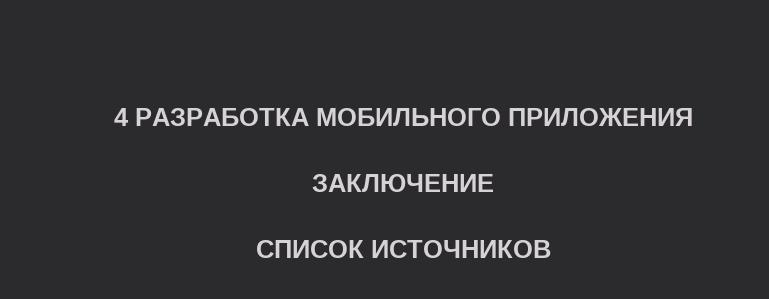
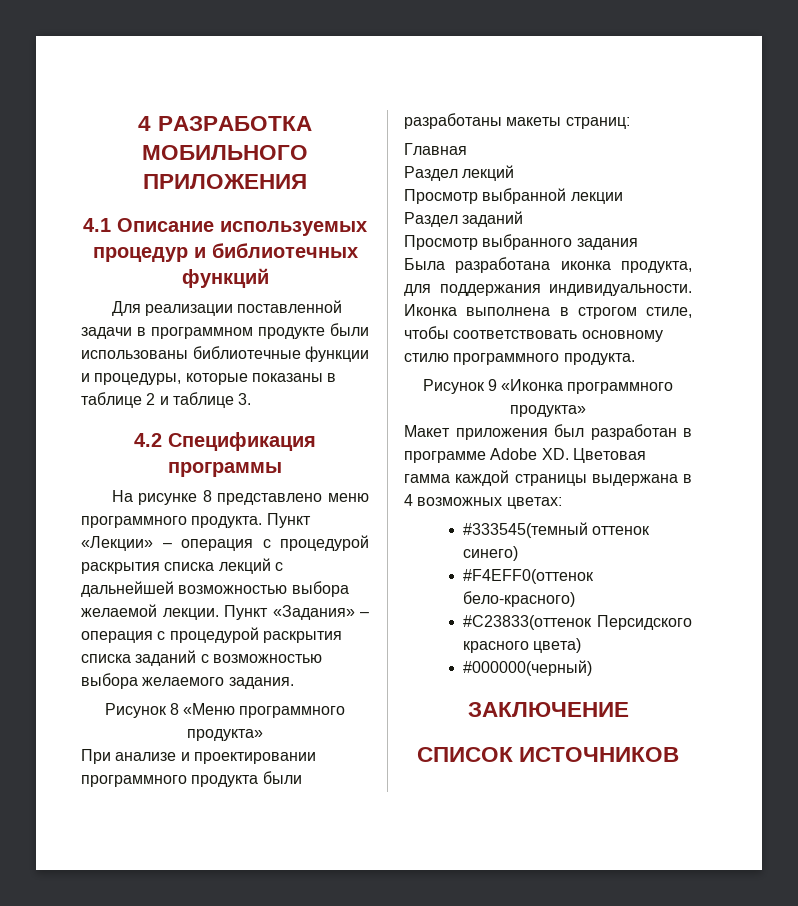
(693, 117) none -> [83,218,367,236] [92,243,358,262] [181,268,269,288] [111,300,343,316] [81,323,369,339] [81,346,369,362] [81,373,337,385] [81,392,252,408] [134,432,316,451] [168,462,282,477] [111,490,369,505] [81,513,311,528] [81,535,369,551] [81,558,283,574] [81,581,349,597] [81,604,369,620] [81,627,342,643] [81,650,322,666] [81,673,294,689] [104,703,346,718] [187,729,263,741] [81,749,316,764] [81,771,302,787] [404,113,630,129] [404,143,467,155] [404,165,515,181] [404,188,623,204] [404,211,524,227] [404,234,638,250] [404,257,692,273] [404,284,692,296] [404,304,692,319] [404,326,663,342] [404,353,635,365] [422,379,674,394] [510,405,586,417] [404,424,692,440] [404,448,646,463] [404,470,692,486] [404,494,562,509] [462,522,651,538] [462,546,518,561] [462,569,594,584] [462,591,575,607] [462,615,692,630] [462,638,582,653] [462,660,592,676] // 4.1 Описание используемых процедур и библиотечных функций // Для реализации поставленной задачи в программном продукте были использованы библиотечные функции и процедуры, которые показаны в таблице 2 и таблице 3. // 4.2 Спецификация программы // На рисунке 8 представлено меню программного продукта. Пункт «Лекции» – операция с процедурой раскрытия списка лекций с дальнейшей возможностью выбора желаемой лекции. Пункт «Задания» – операция с процедурой раскрытия списка заданий с возможностью выбора желаемого задания. // Рисунок 8 «Меню программного продукта» // При анализе и проектировании программного продукта были разработаны макеты страниц: // Главная // Раздел лекций // Просмотр выбранной лекции // Раздел заданий // Просмотр выбранного задания // Была разработана иконка продукта, для поддержания индивидуальности. Иконка выполнена в строгом стиле, чтобы соответствовать основному стилю программного продукта. // Рисунок 9 «Иконка программного продукта» // Макет приложения был разработан в программе Adobe XD. Цветовая гамма каждой страницы выдержана в 4 возможных цветах: // #333545(темный оттенок синего) // #F4EFF0(оттенок бело-красного) // #C23833(оттенок Персидского красного цвета) // #000000(черный)

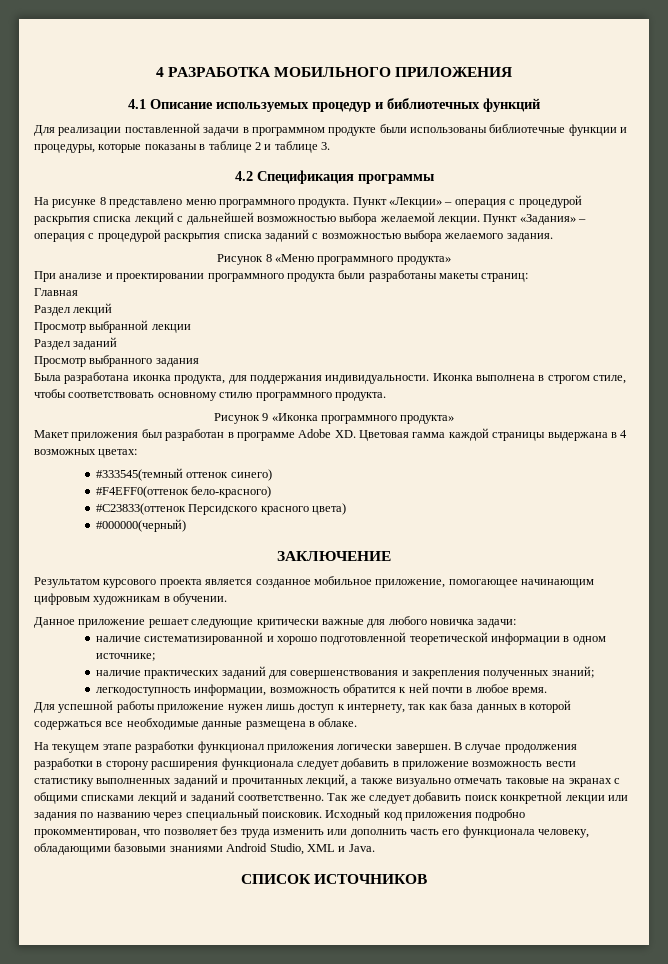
(629, 709) none -> [34,576,594,588] [34,593,228,605] [34,616,517,628] [95,632,606,645] [95,653,155,661] [95,666,594,679] [95,683,548,696] [34,700,572,713] [34,718,358,730] [34,741,577,753] [34,758,576,770] [34,774,620,787] [34,791,628,804] [34,808,526,821] [34,826,590,838] [34,843,375,855] // Результатом курсового проекта является созданное мобильное приложение, помогающее начинающим цифровым художникам в обучении. // Данное приложение решает следующие критически важные для любого новичка задачи: // наличие систематизированной и хорошо подготовленной теоретической информации в одном источнике; // наличие практических заданий для совершенствования и закрепления полученных знаний; // легкодоступность информации, возможность обратится к ней почти в любое время. // Для успешной работы приложение нужен лишь доступ к интернету, так как база данных в которой содержаться все необходимые данные размещена в облаке. // На текущем этапе разработки функционал приложения логически завершен. В случае продолжения разработки в сторону расширения функционала следует добавить в приложение возможность вести статистику выполненных заданий и прочитанных лекций, а также визуально отмечать таковые на экранах с общими списками лекций и заданий соответственно. Так же следует добавить поиск конкретной лекции или задания по названию через специальный поисковик. Исходный код приложения подробно прокомментирован, что позволяет без труда изменить или дополнить часть его функционала человеку, обладающими базовыми знаниями Android Studio, XML и Java.

